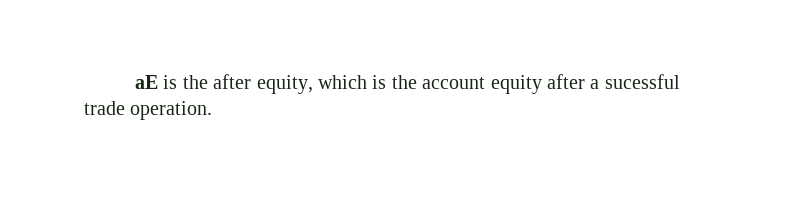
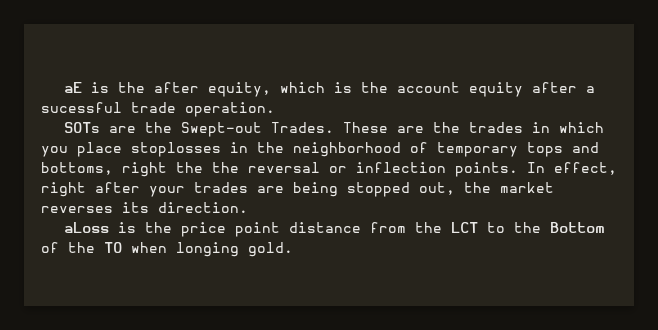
(213, 110) none -> [63,122,604,137] [41,142,599,157] [41,162,617,177] [41,182,554,197] [41,202,248,213] [63,222,605,237] [41,242,293,257] // SOTs are the Swept-out Trades. These are the trades in which you place stoplosses in the neighborhood of temporary tops and bottoms, right the the reversal or inflection points. In effect, right after your trades are being stopped out, the market reverses its direction. // aLoss is the price point distance from the LCT to the Bottom of the TO when longing gold.

